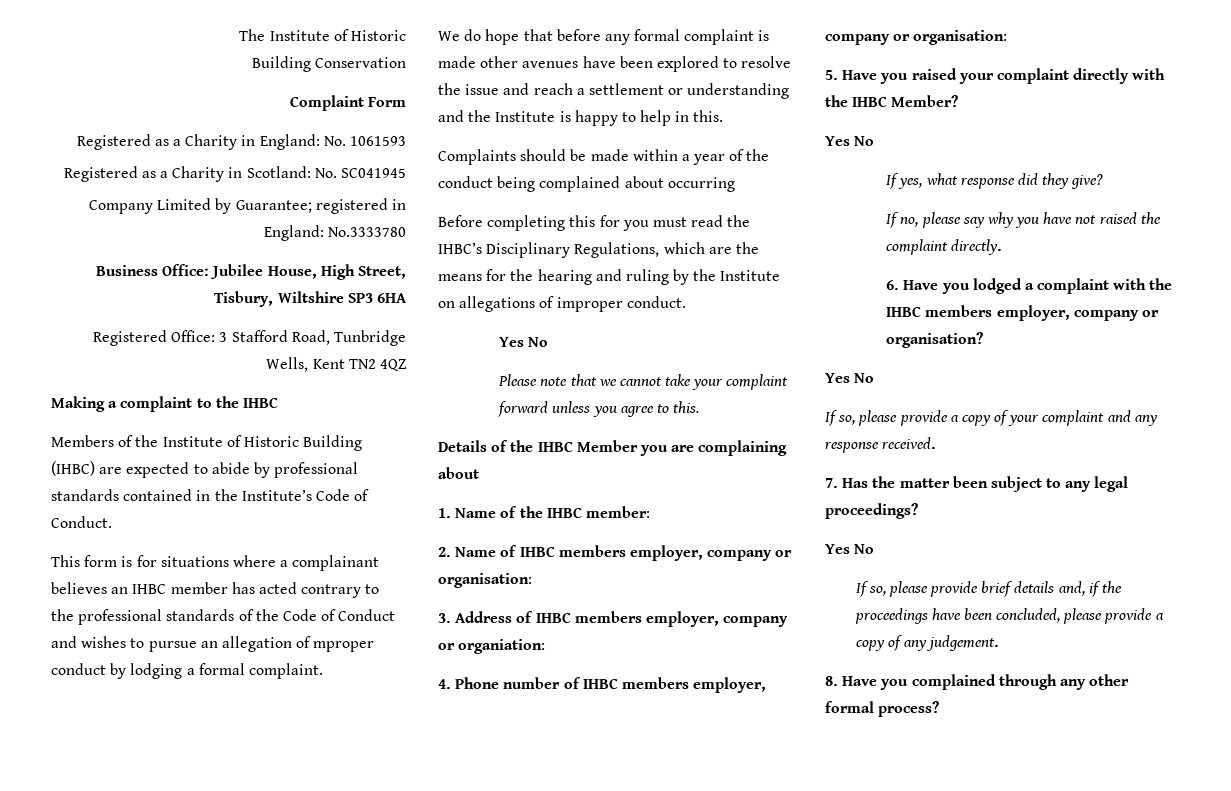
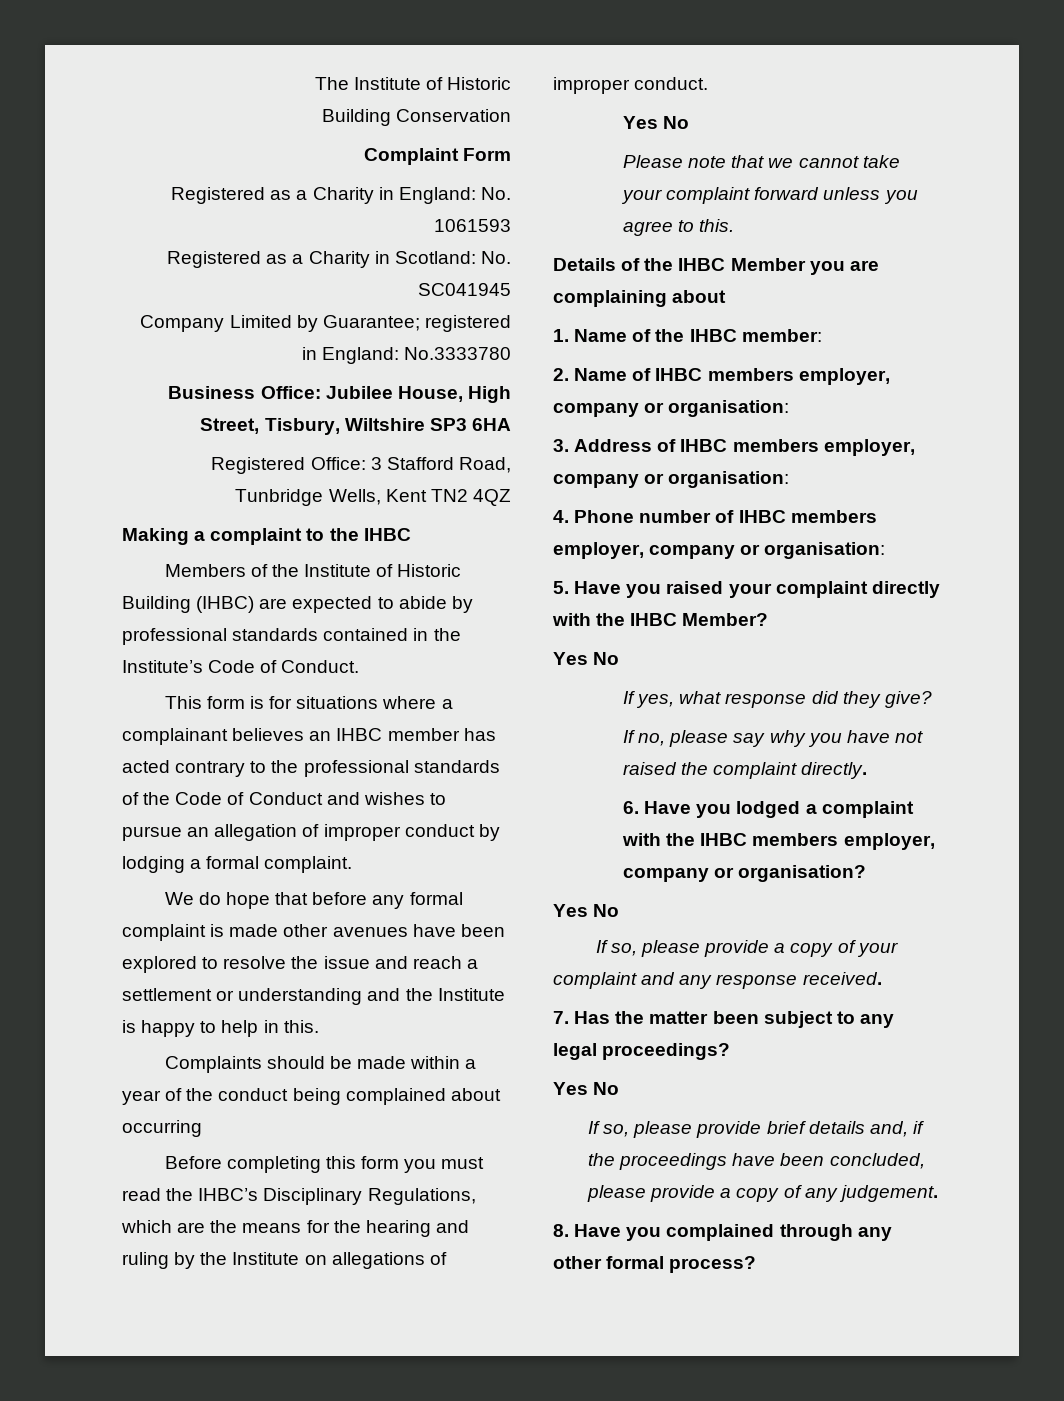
[313,641,375,652] mproper -> [323,824,401,841] improper
[599,215,620,227] for -> [361,1156,400,1169] form
[458,639,546,654] organiation: -> [668,471,790,488] organisation:

